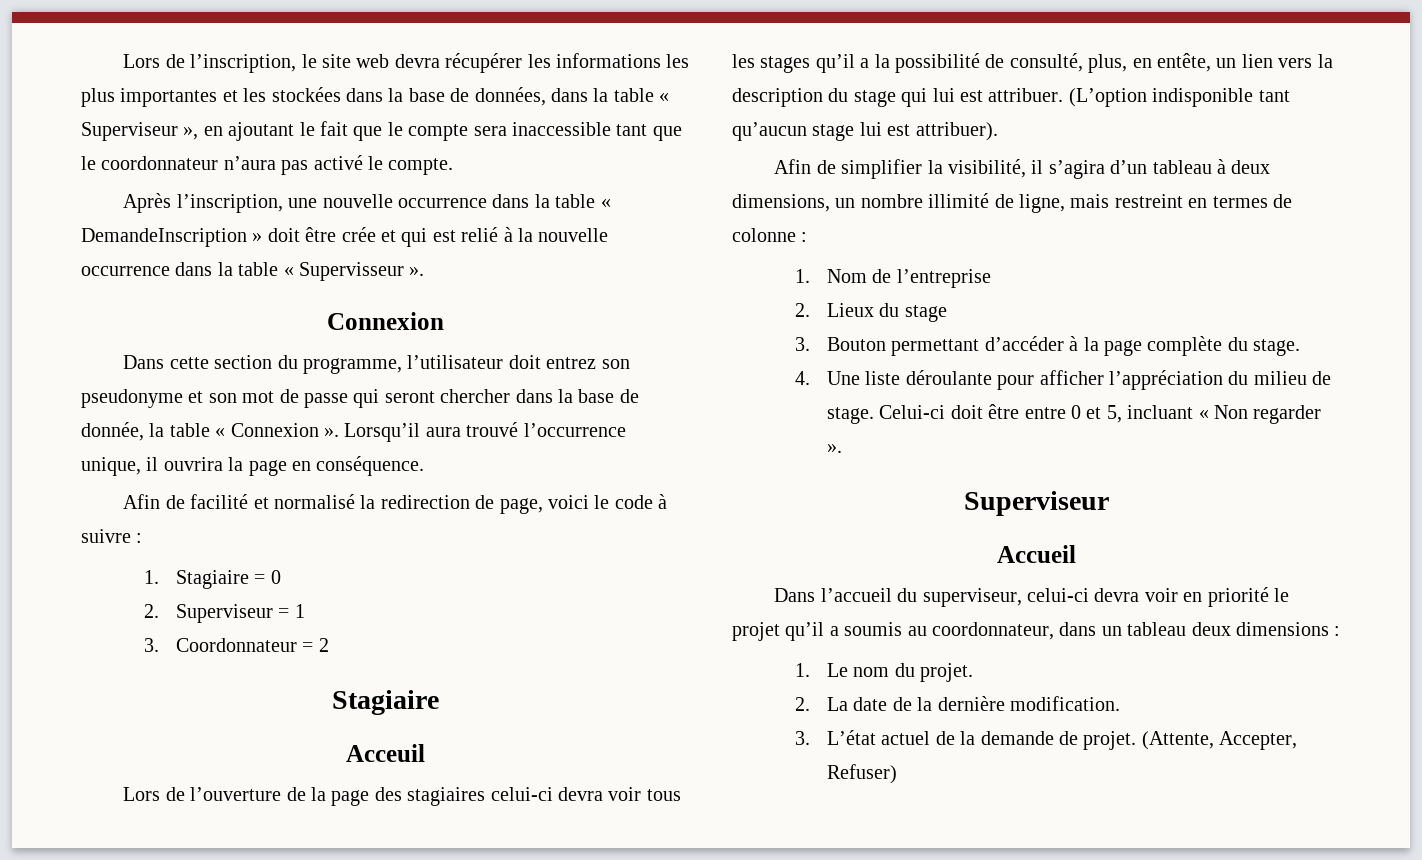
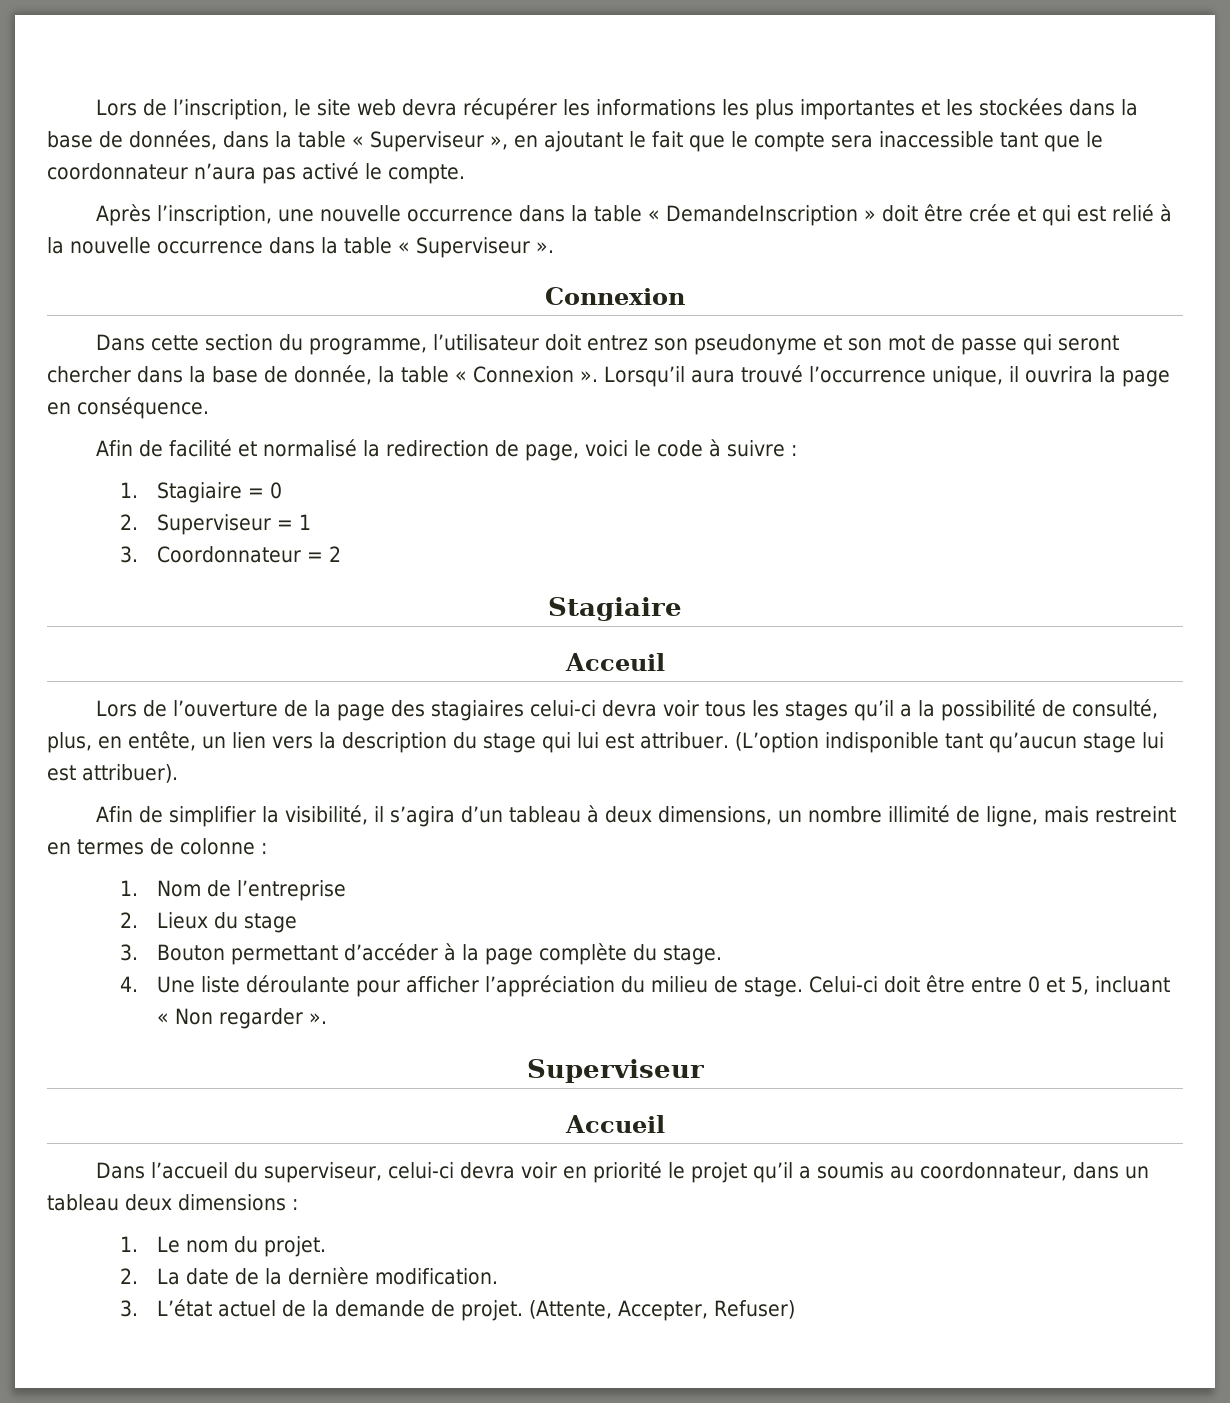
[299,262,404,281] Supervisseur -> [416,237,530,258] Superviseur

